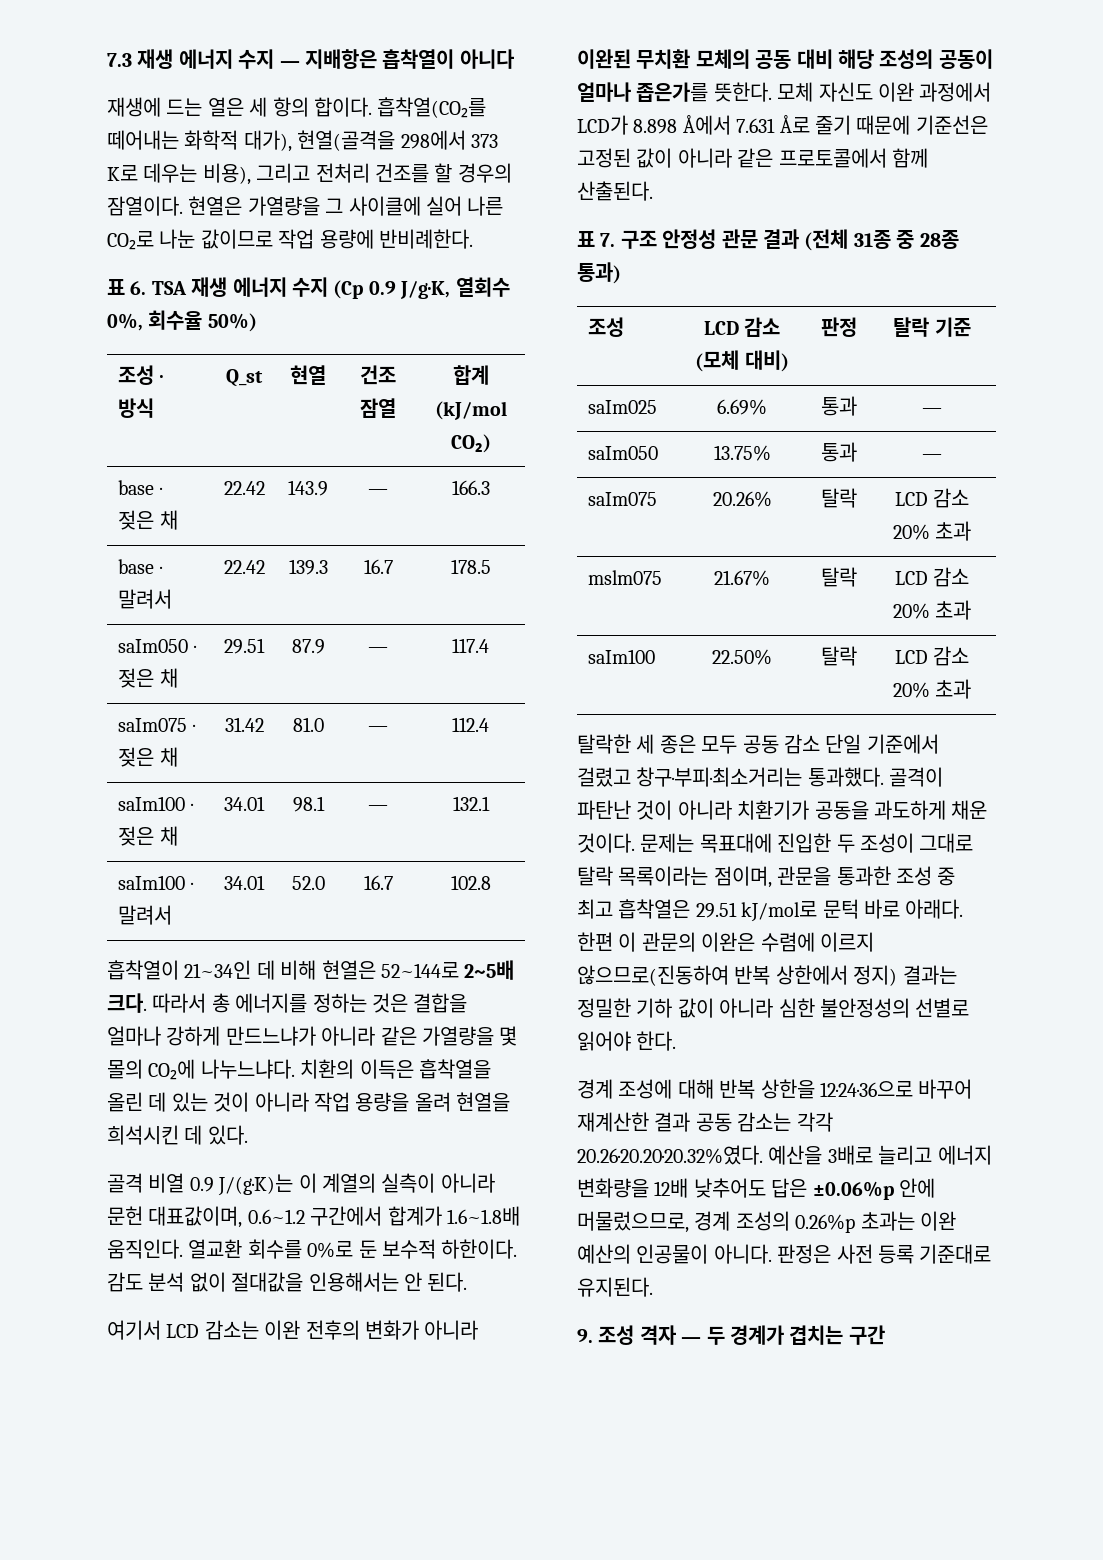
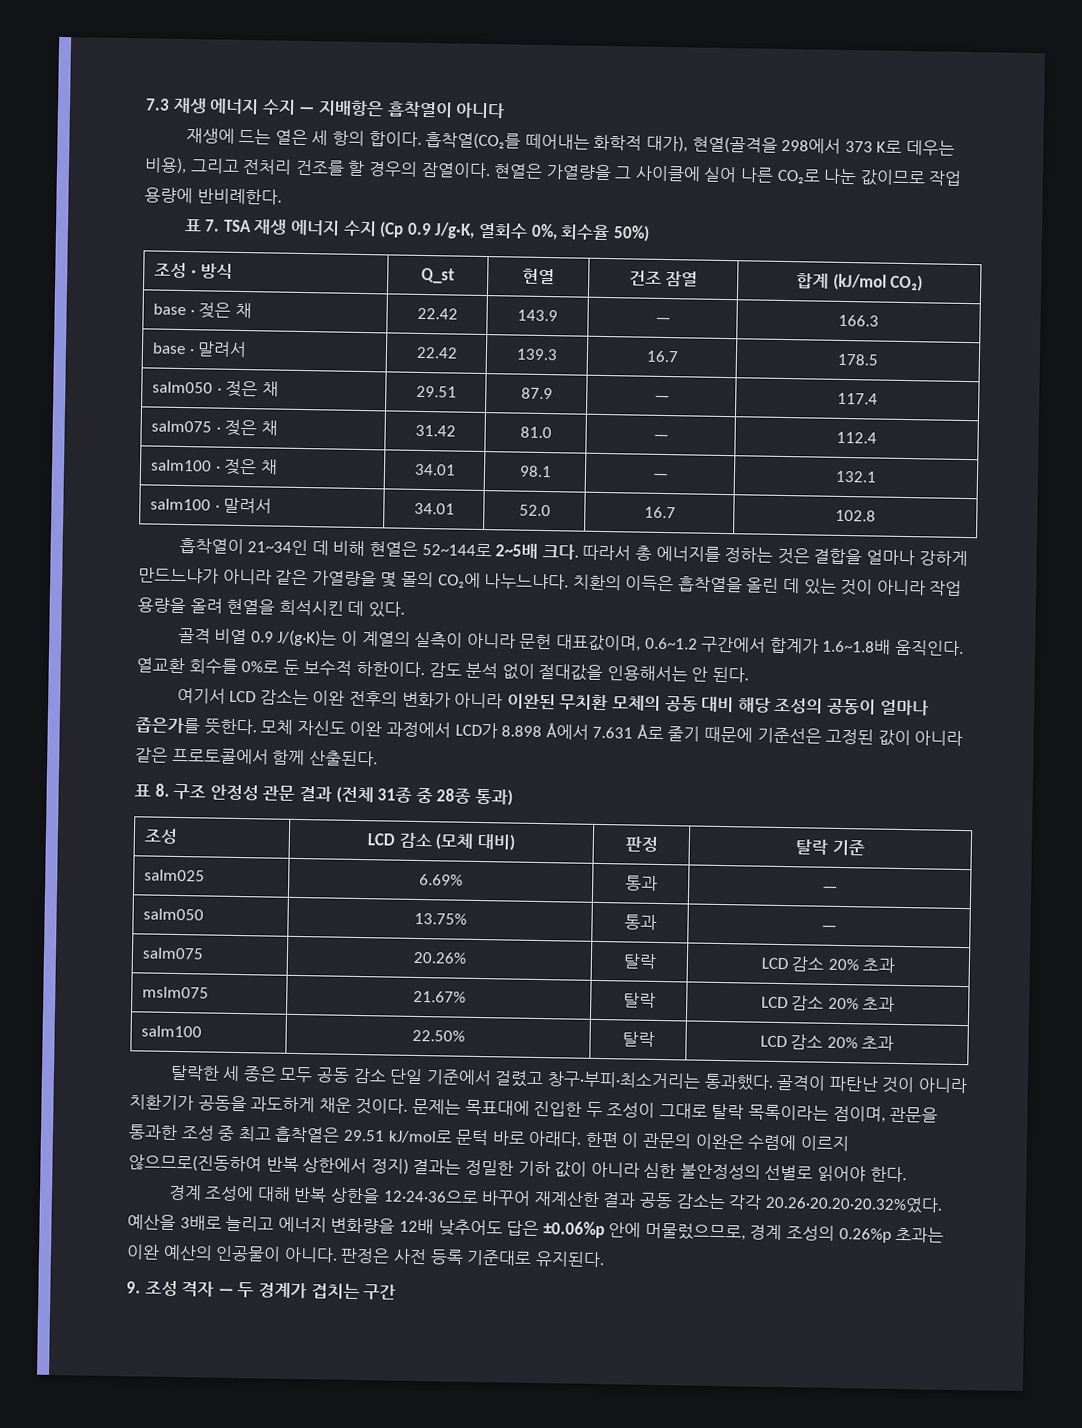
[130,281,147,295] 6. -> [204,219,221,232] 7.
[600,233,616,247] 7. -> [154,783,170,797] 8.

